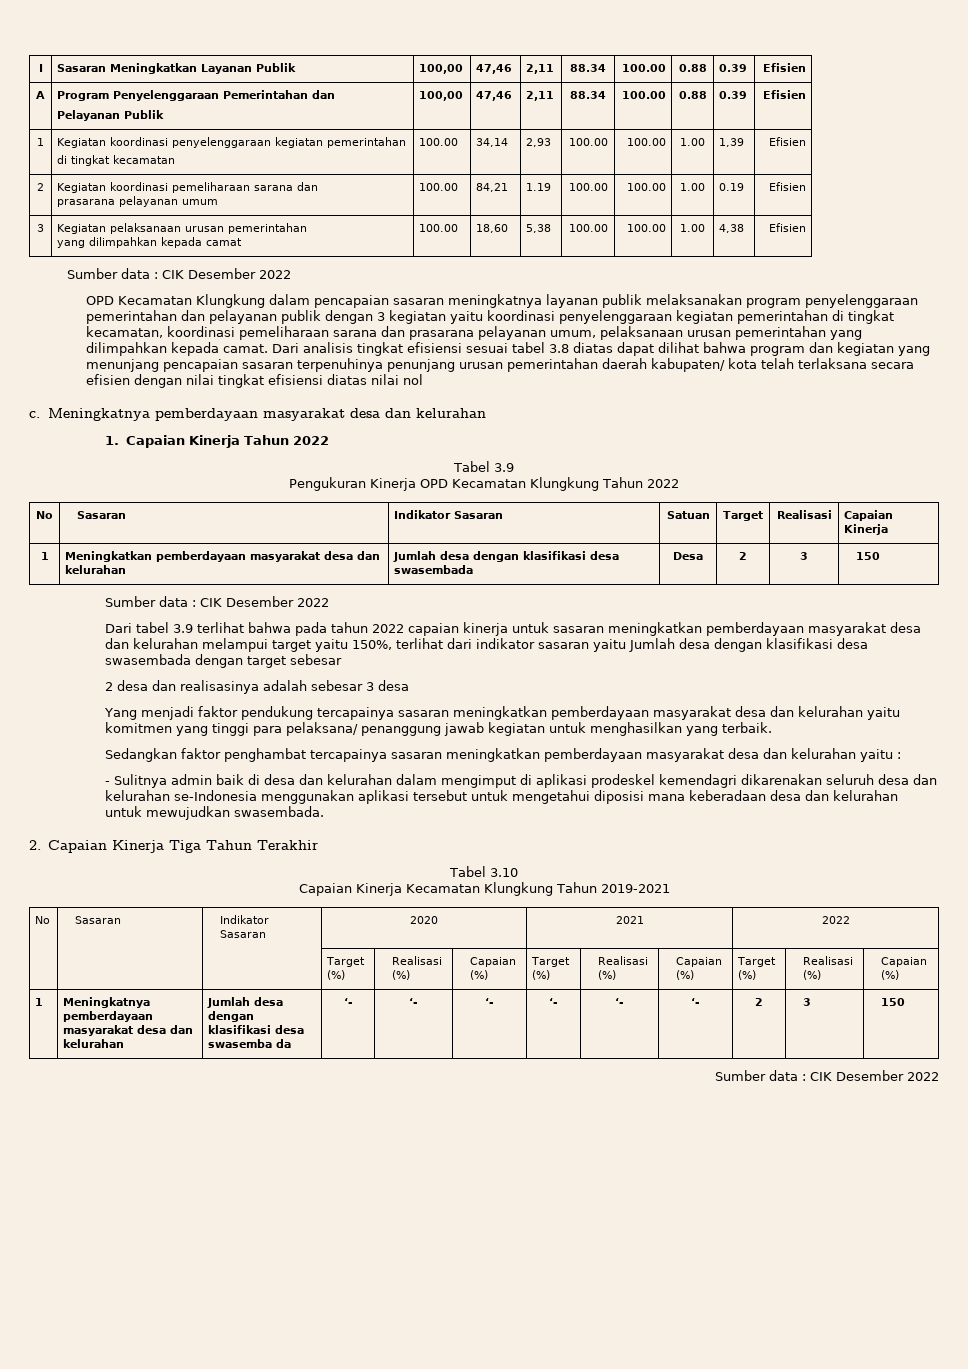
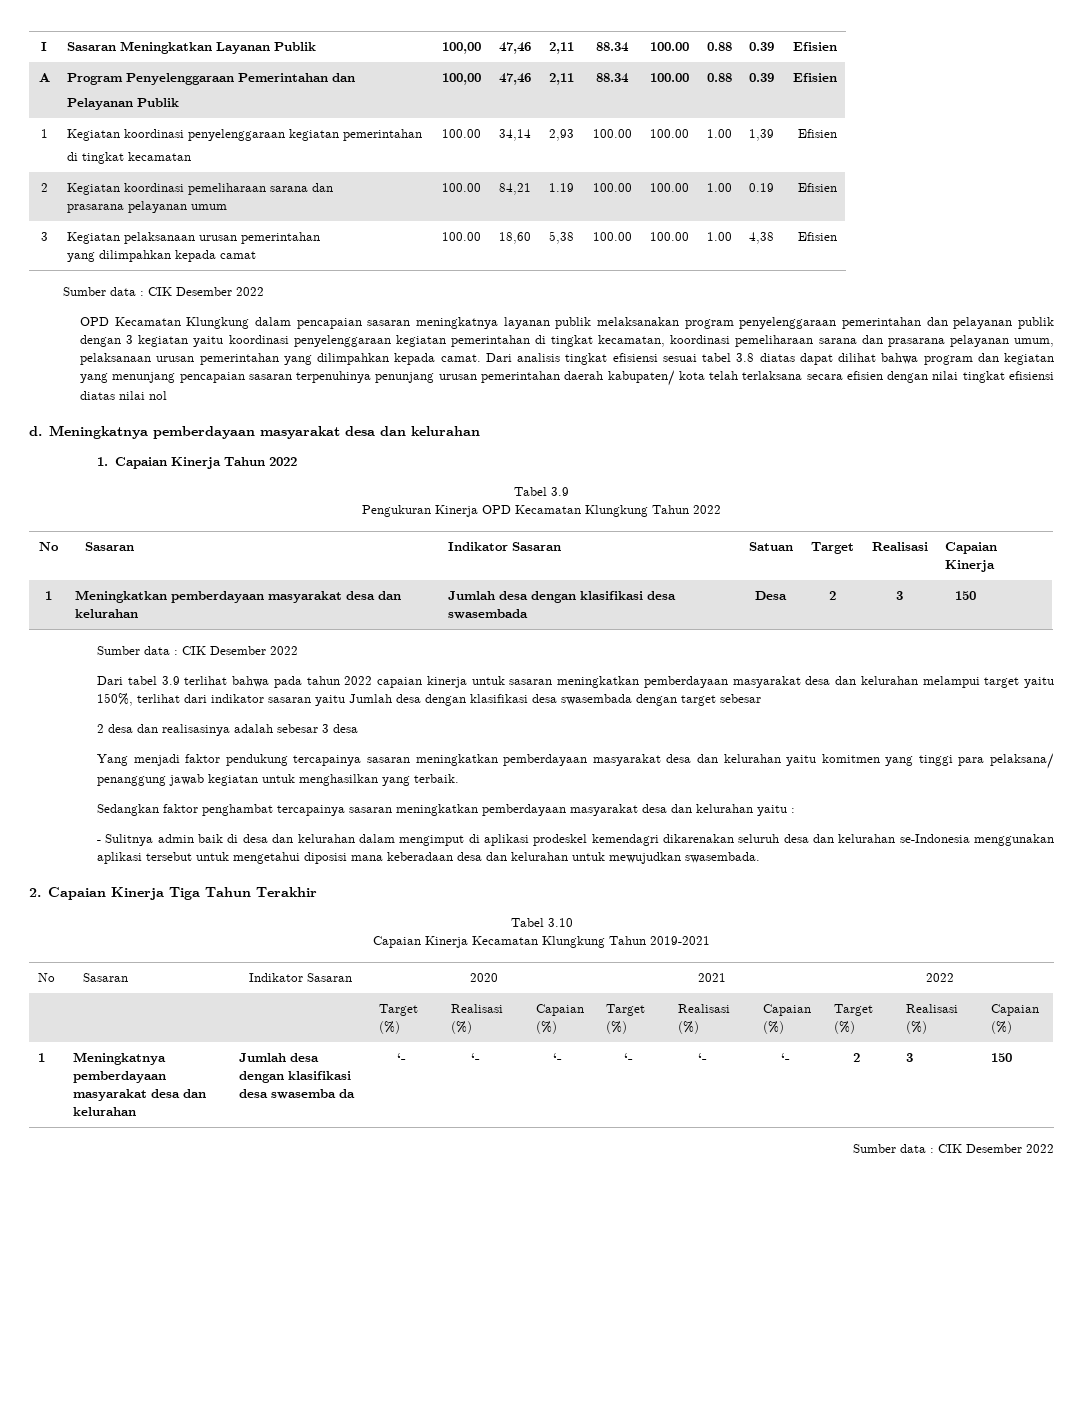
[29,411,40,418] c. -> [29,426,42,436] d.

